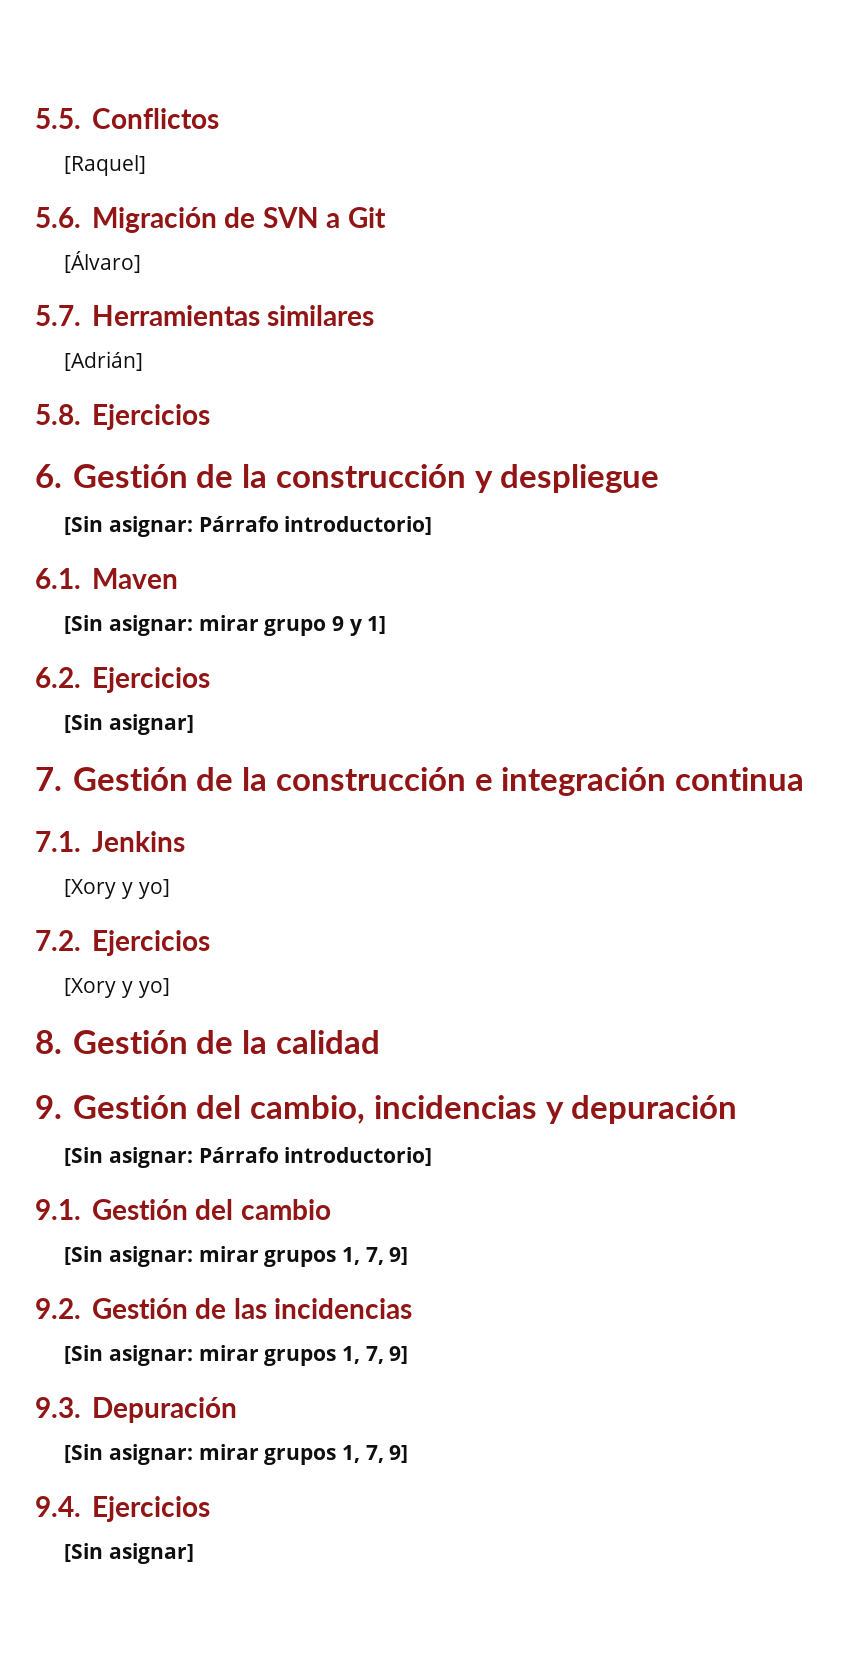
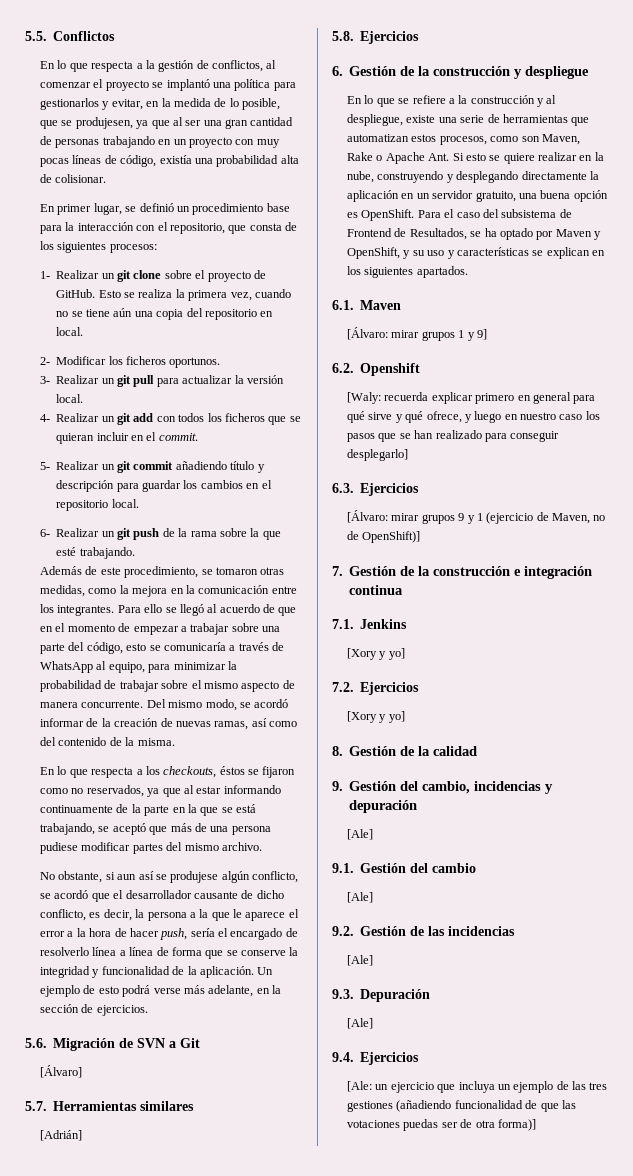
[64,155,147,176] [Raquel] -> [40,60,277,72] [40,79,296,91] [40,98,281,110] [40,117,294,129] [40,136,280,148] [40,155,299,167] [40,174,107,183] [40,203,290,215] [40,222,298,234] [40,241,157,253] [40,270,266,282] [56,289,291,301] [56,308,274,320] [56,327,84,336] [40,356,221,368] [40,375,284,387] [56,394,84,403] [40,413,301,425] [56,432,198,444] [40,461,265,473] [56,480,272,492] [56,499,139,511] [40,528,281,540] [56,547,135,559] [40,566,285,578] [40,585,297,597] [40,604,297,616] [40,623,281,635] [40,642,285,654] [40,661,237,673] [40,680,295,692] [40,699,289,711] [40,718,298,730] [40,737,175,746] [40,766,296,778] [40,785,281,797] [40,804,257,816] [40,823,271,835] [40,842,262,854] [40,871,299,883] [40,890,284,902] [40,909,299,921] [40,928,298,940] [40,947,299,959] [40,966,274,978] [40,985,282,997] [40,1004,148,1016] En lo que respecta a la gestión de conflictos, al comenzar el proyecto se implantó una política para gestionarlos y evitar, en la medida de lo posible, que se produjesen, ya que al ser una gran cantidad de personas trabajando en un proyecto con muy pocas líneas de código, existía una probabilidad alta de colisionar. // En primer lugar, se definió un procedimiento base para la interacción con el repositorio, que consta de los siguientes procesos: // 1- Realizar un git clone sobre el proyecto de GitHub. Esto se realiza la primera vez, cuando no se tiene aún una copia del repositorio en local. // 2- Modificar los ficheros oportunos. // 3- Realizar un git pull para actualizar la versión local. // 4- Realizar un git add con todos los ficheros que se quieran incluir en el commit. // 5- Realizar un git commit añadiendo título y descripción para guardar los cambios en el repositorio local. // 6- Realizar un git push de la rama sobre la que esté trabajando. // Además de este procedimiento, se tomaron otras medidas, como la mejora en la comunicación entre los integrantes. Para ello se llegó al acuerdo de que en el momento de empezar a trabajar sobre una parte del código, esto se comunicaría a través de WhatsApp al equipo, para minimizar la probabilidad de trabajar sobre el mismo aspecto de manera concurrente. Del mismo modo, se acordó informar de la creación de nuevas ramas, así como del contenido de la misma. // En lo que respecta a los checkouts, éstos se fijaron como no reservados, ya que al estar informando continuamente de la parte en la que se está trabajando, se aceptó que más de una persona pudiese modificar partes del mismo archivo. // No obstante, si aun así se produjese algún conflicto, se acordó que el desarrollador causante de dicho conflicto, es decir, la persona a la que le aparece el error a la hora de hacer push, sería el encargado de resolverlo línea a línea de forma que se conserve la integridad y funcionalidad de la aplicación. Un ejemplo de esto podrá verse más adelante, en la sección de ejercicios.
[64,516,433,537] [35,568,178,589] [64,615,387,636] [35,667,210,693] [64,714,194,735] [Sin asignar: Párrafo introductorio] // 6.1. Maven // [Sin asignar: mirar grupo 9 y 1] // 6.2. Ejercicios // [Sin asignar] -> [347,95,557,107] [347,114,590,126] [347,134,580,145] [347,152,604,164] [347,171,599,183] [347,190,608,202] [347,209,572,221] [347,228,602,240] [347,247,606,259] [347,266,468,278] [332,300,402,310] [347,327,487,341] [332,363,421,376] [347,392,596,404] [347,411,600,423] [347,430,560,442] [347,449,409,461] [332,483,420,496] [347,510,606,524] [347,531,421,543] En lo que se refiere a la construcción y al despliegue, existe una serie de herramientas que automatizan estos procesos, como son Maven, Rake o Apache Ant. Si esto se quiere realizar en la nube, construyendo y desplegando directamente la aplicación en un servidor gratuito, una buena opción es OpenShift. Para el caso del subsistema de Frontend de Resultados, se ha optado por Maven y OpenShift, y su uso y características se explican en los siguientes apartados. // 6.1. Maven // [Álvaro: mirar grupos 1 y 9] // 6.2. Openshift // [Waly: recuerda explicar primero en general para qué sirve y qué ofrece, y luego en nuestro caso los pasos que se han realizado para conseguir desplegarlo] // 6.3. Ejercicios // [Álvaro: mirar grupos 9 y 1 (ejercicio de Maven, no de OpenShift)]
[64,1147,433,1168] [Sin asignar: Párrafo introductorio] -> [347,829,374,840] [Ale]
[64,1246,409,1267] [Sin asignar: mirar grupos 1, 7, 9] -> [347,892,374,903] [Ale]
[64,1345,409,1366] [35,1397,237,1423] [64,1444,409,1465] [35,1496,210,1522] [64,1543,194,1564] [Sin asignar: mirar grupos 1, 7, 9] // 9.3. Depuración // [Sin asignar: mirar grupos 1, 7, 9] // 9.4. Ejercicios // [Sin asignar] -> [347,955,374,966] [332,989,431,1002] [347,1018,374,1029] [332,1052,420,1065] [347,1081,608,1093] [347,1100,576,1112] [347,1119,536,1131] [Ale] // 9.3. Depuración // [Ale] // 9.4. Ejercicios // [Ale: un ejercicio que incluya un ejemplo de las tres gestiones (añadiendo funcionalidad de que las votaciones puedas ser de otra forma)]

